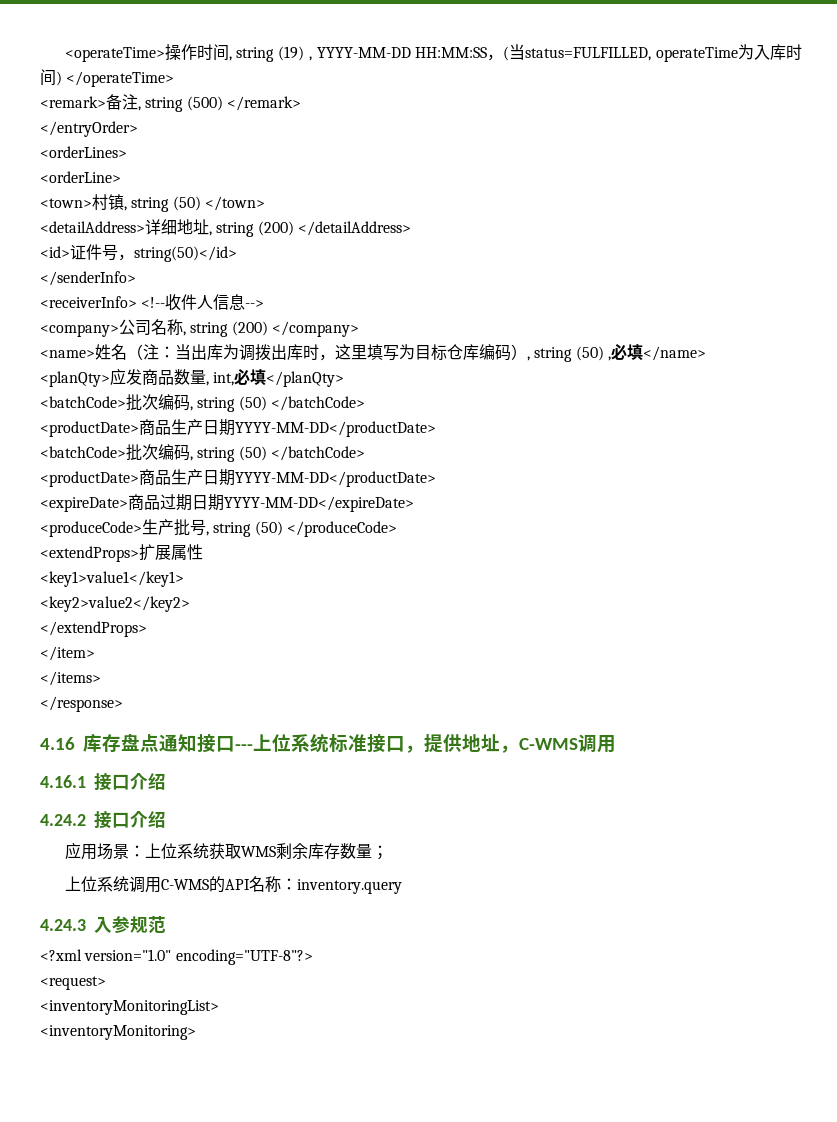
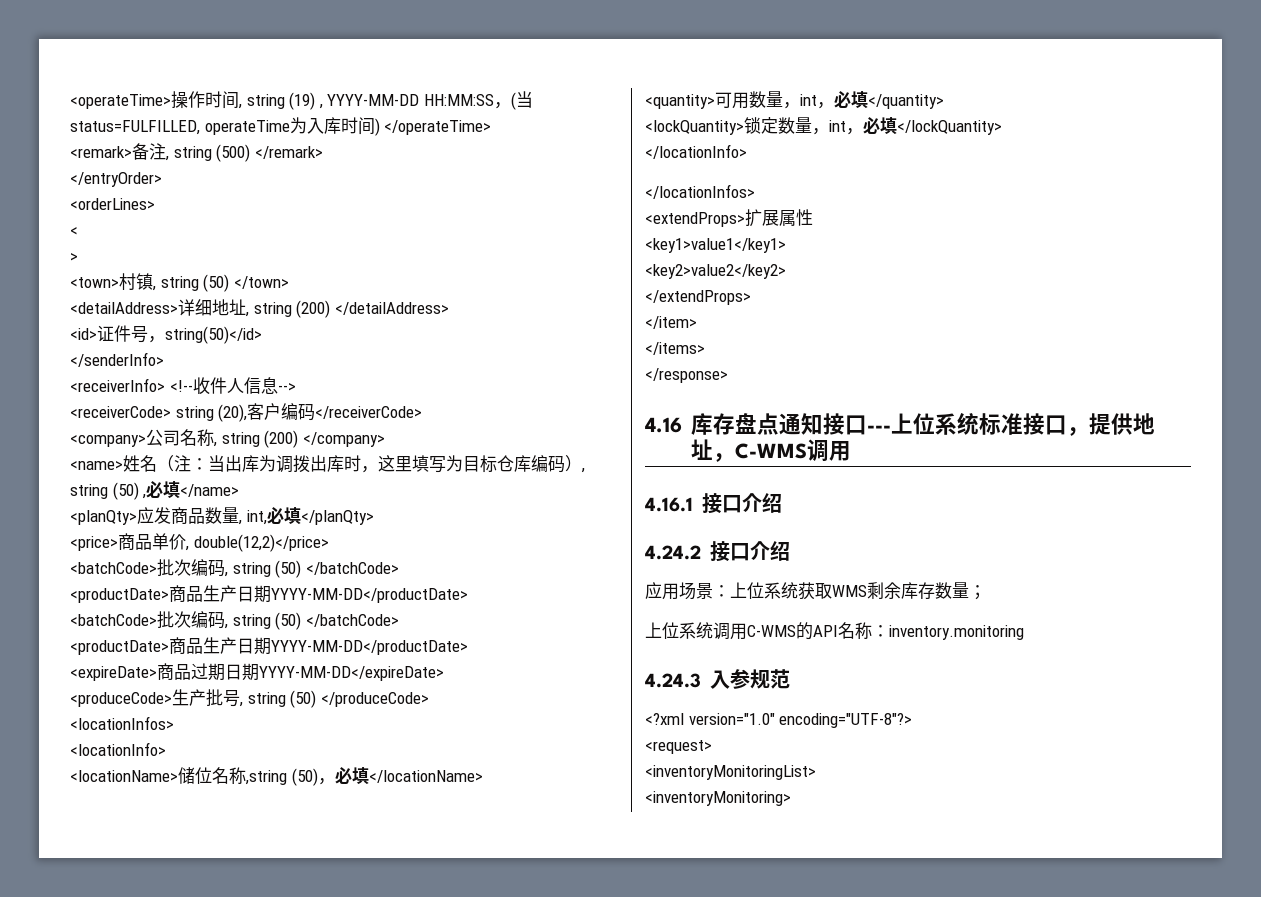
[40,171,121,183] <orderLine> -> [70,227,78,236] [70,253,78,262] < // >
(265, 304) none -> [70,403,423,422] // <receiverCode> string (20),客户编码</receiverCode>
(345, 379) none -> [70,533,329,552] // <price>商品单价, double(12,2)</price>
(397, 529) none -> [70,716,174,730] [70,742,166,756] [70,767,483,786] [645,91,944,109] [645,117,1002,135] [645,144,747,159] [645,184,755,199] // <locationInfos> // <locationInfo> // <locationName>储位名称,string (50)，必填</locationName> // <quantity>可用数量，int，必填</quantity> // <lockQuantity>锁定数量，int，必填</lockQuantity> // </locationInfo> // </locationInfos>
[296,879,402,894] inventory.query -> [889,625,1024,640] inventory.monitoring

